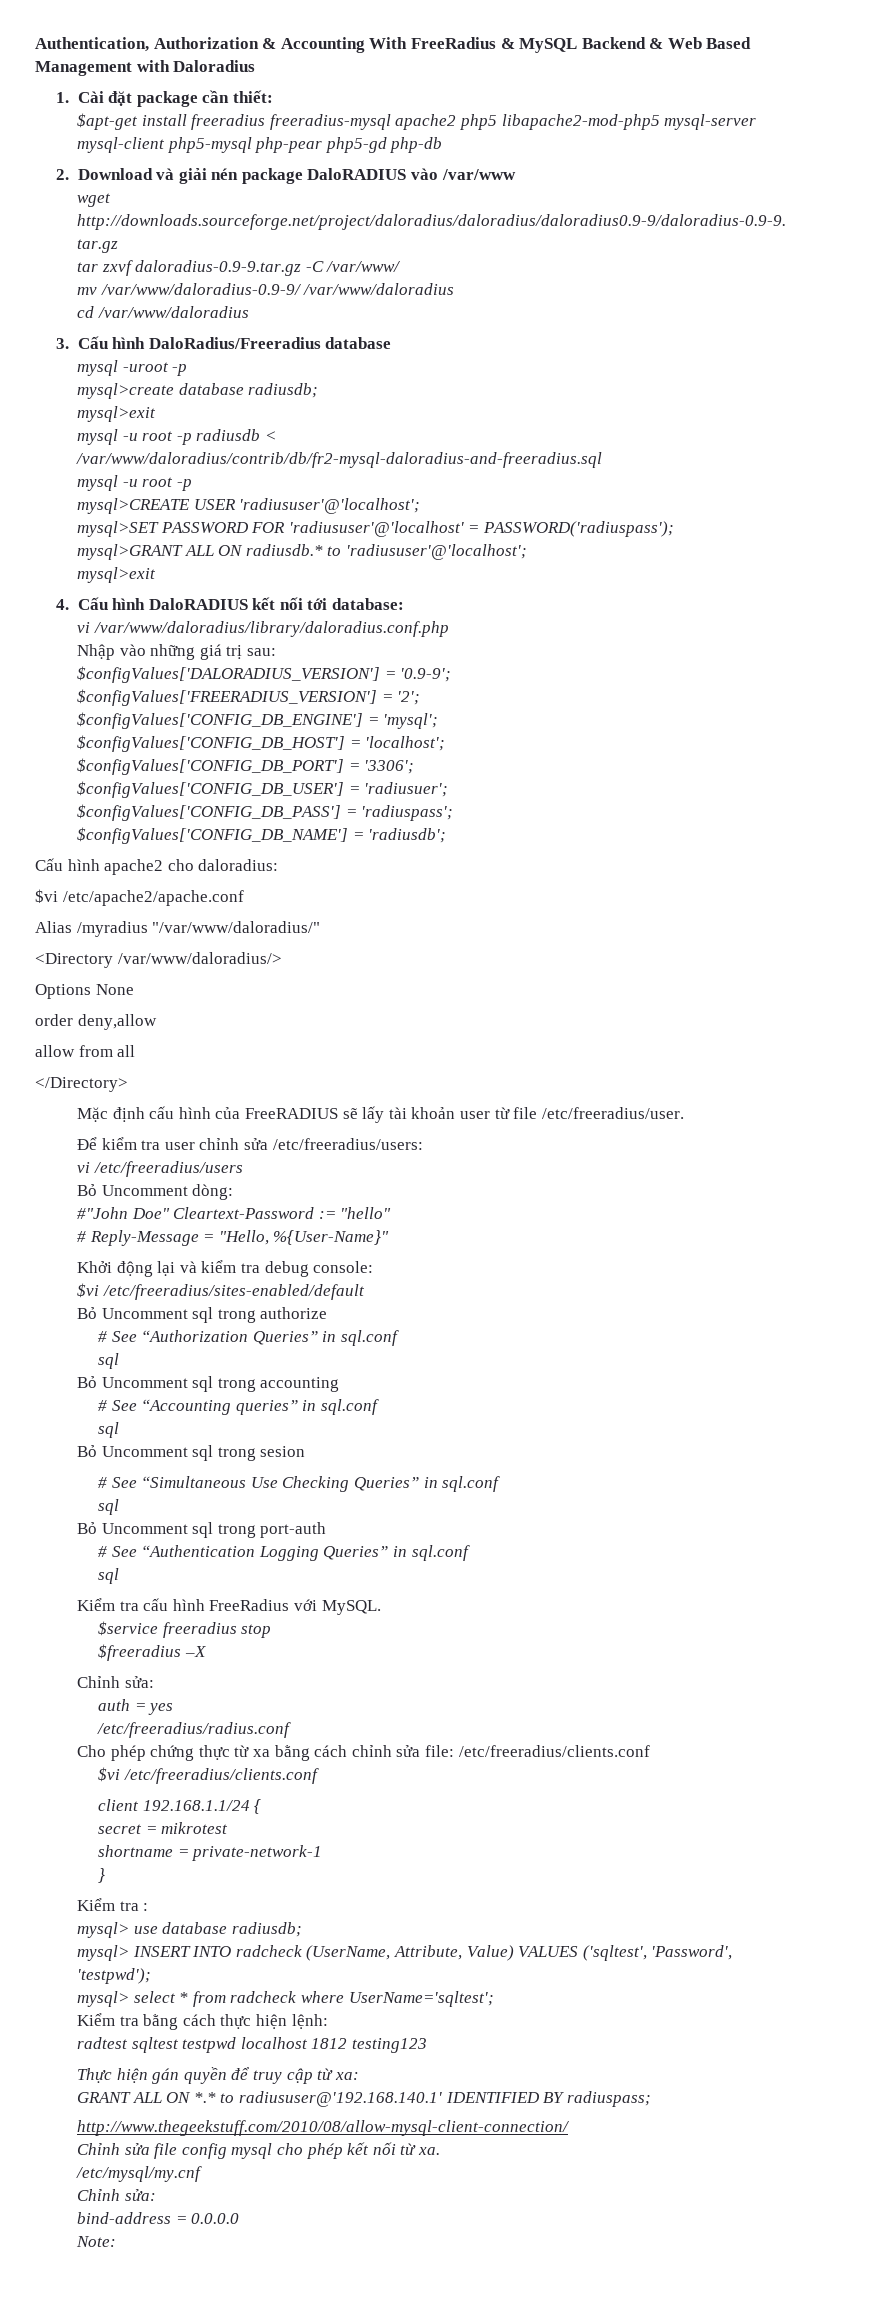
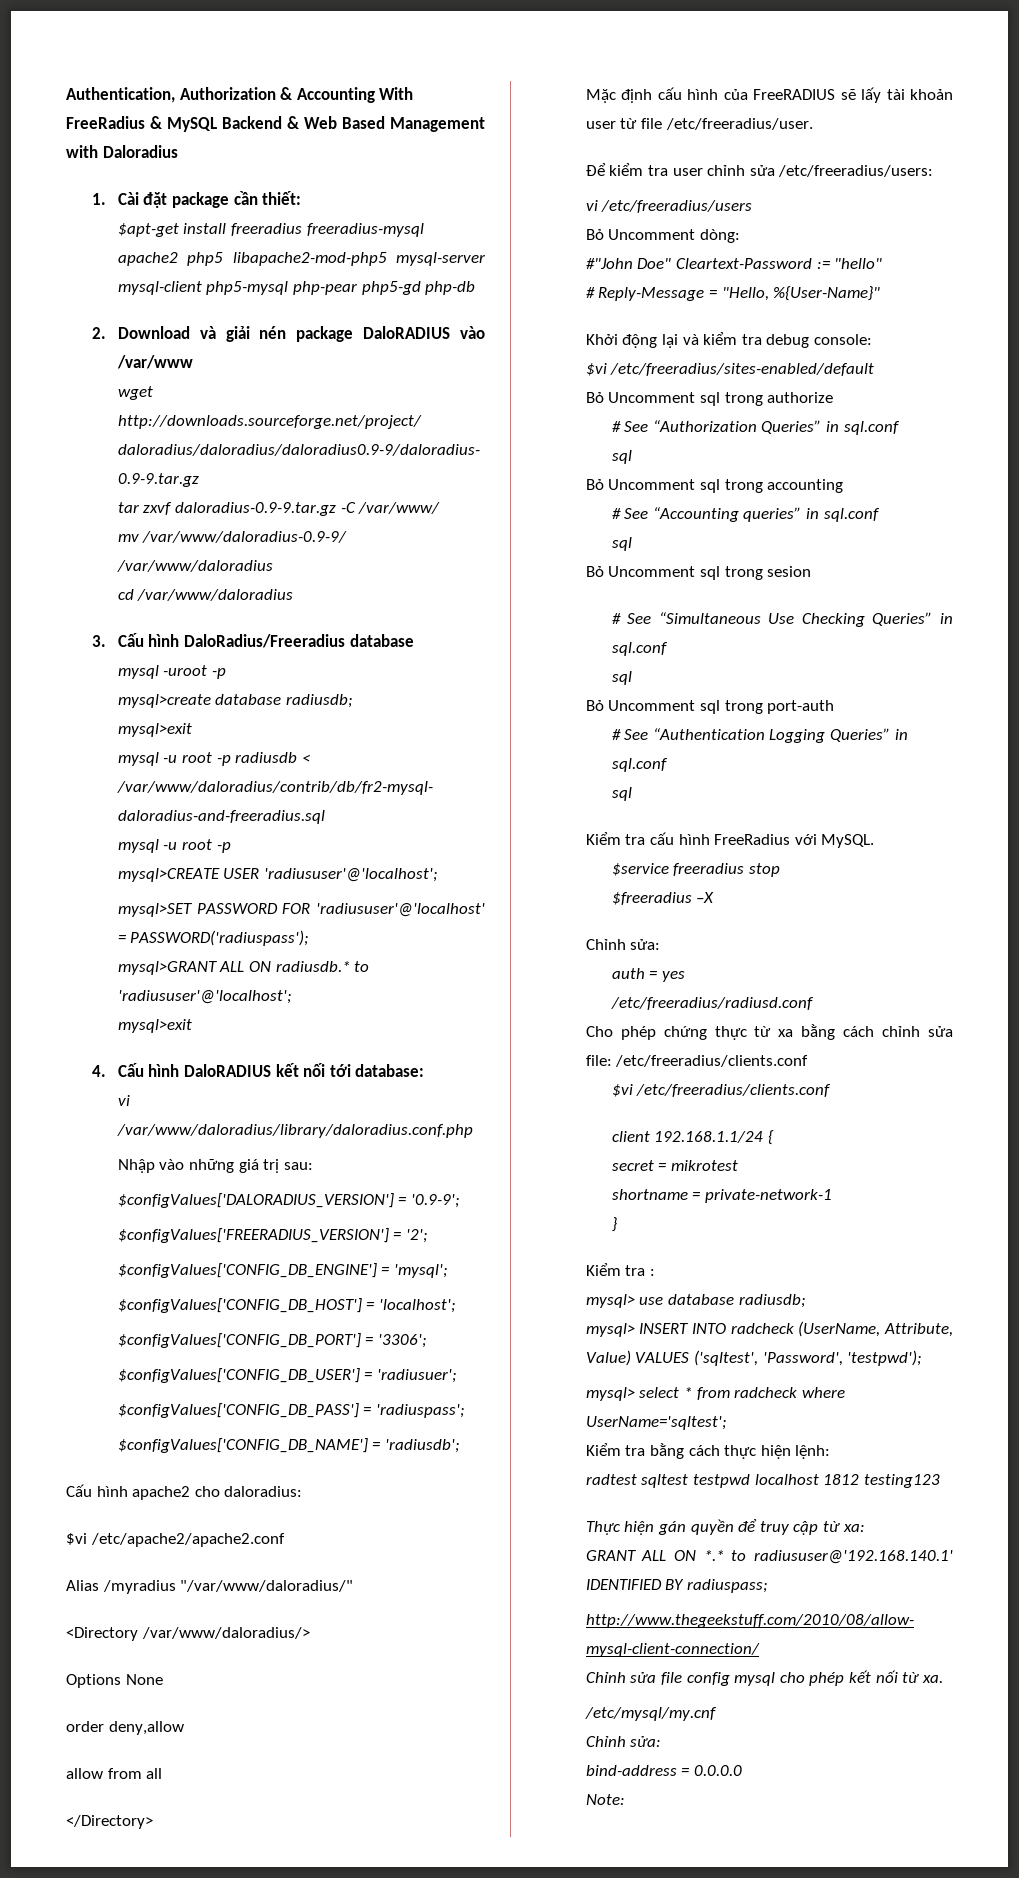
[62,890,244,906] /etc/apache2/apache.conf -> [90,1533,285,1547] /etc/apache2/apache2.conf
[97,1722,292,1738] /etc/freeradius/radius.conf -> [610,997,814,1010] /etc/freeradius/radiusd.conf

